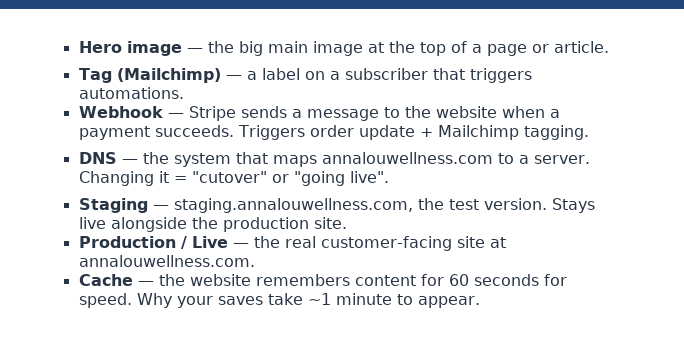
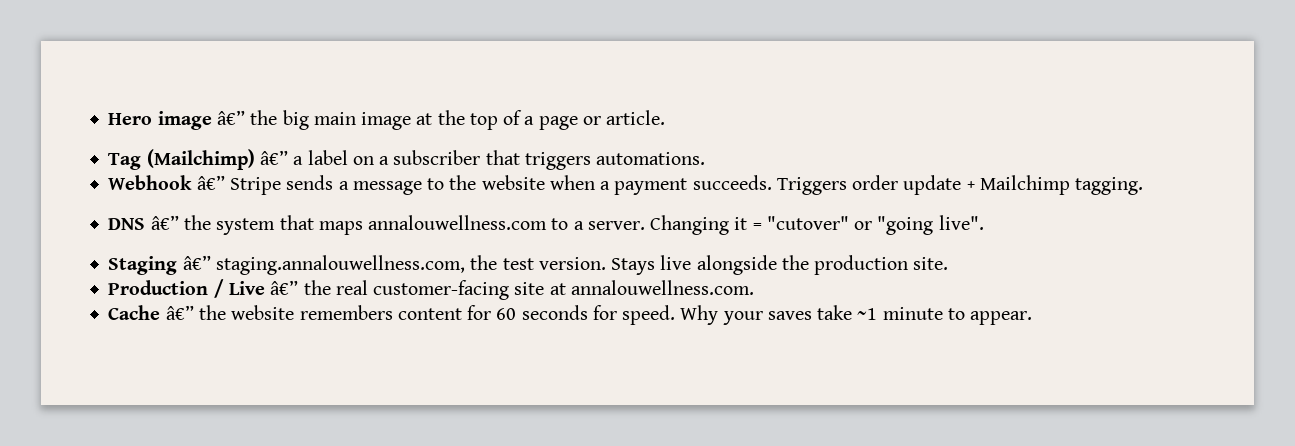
[186,48,203,53] — -> [216,110,245,125] â€”
[225,75,242,80] — -> [259,150,288,165] â€”
[167,113,184,118] — -> [196,175,225,190] â€”
[121,159,138,164] — -> [150,215,179,230] â€”
[152,205,169,210] — -> [182,255,211,270] â€”
[232,243,249,248] — -> [270,280,299,295] â€”
[137,281,154,286] — -> [165,305,194,320] â€”

